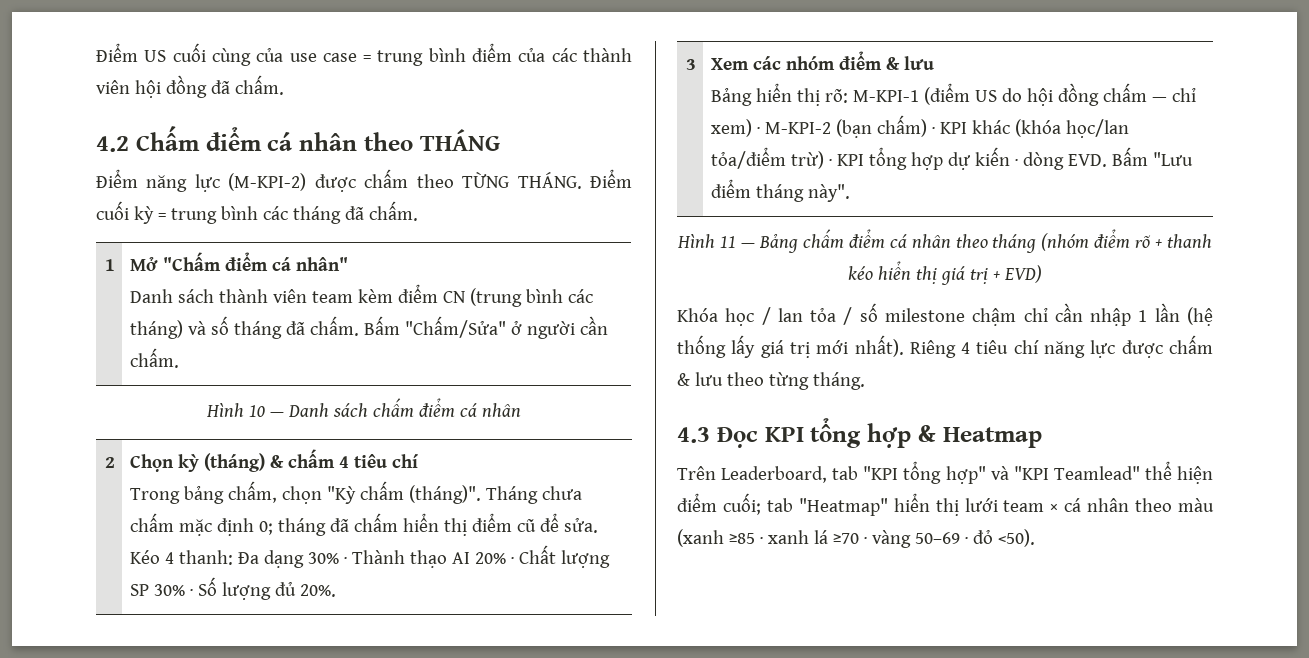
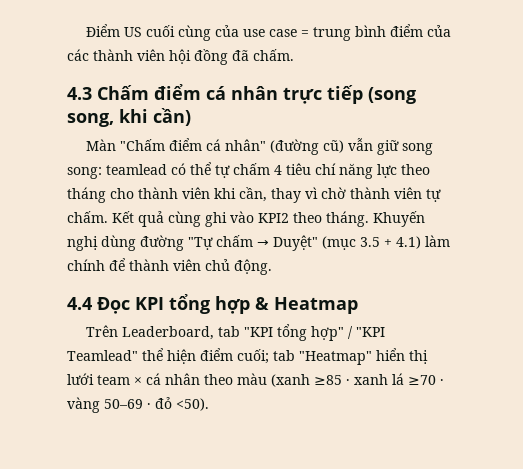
[96,136,129,152] 4.2 -> [67,87,92,100] 4.3
[363,129,500,151] [96,169,633,192] [96,201,418,224] [104,259,115,271] [129,252,348,271] [129,284,593,307] [129,316,608,339] [129,348,179,368] [206,398,521,417] [104,457,115,468] [129,449,419,472] [129,481,582,504] [129,513,598,536] [129,545,610,568] [129,577,336,600] [685,59,696,70] [710,51,934,70] [710,83,1196,106] [710,115,1129,138] [710,147,1193,170] [710,179,850,202] [676,229,1213,253] [848,261,1042,285] [677,303,1213,326] [677,335,956,358] theo THÁNG // Điểm năng lực (M-KPI-2) được chấm theo TỪNG THÁNG. Điểm cuối kỳ = trung bình các tháng đã chấm. // 1 | Mở "Chấm điểm cá nhân" // Danh sách thành viên team kèm điểm CN (trung bình các tháng) và số tháng đã chấm. Bấm "Chấm/Sửa" ở người cần chấm. // Hình 10 — Danh sách chấm điểm cá nhân // 2 | Chọn kỳ (tháng) & chấm 4 tiêu chí // Trong bảng chấm, chọn "Kỳ chấm (tháng)". Tháng chưa chấm mặc định 0; tháng đã chấm hiển thị điểm cũ để sửa. Kéo 4 thanh: Đa dạng 30% · Thành thạo AI 20% · Chất lượng SP 30% · Số lượng đủ 20%. // 3 | Xem các nhóm điểm & lưu // Bảng hiển thị rõ: M-KPI-1 (điểm US do hội đồng chấm — chỉ xem) · M-KPI-2 (bạn chấm) · KPI khác (khóa học/lan tỏa/điểm trừ) · KPI tổng hợp dự kiến · dòng EVD. Bấm "Lưu điểm tháng này". // Hình 11 — Bảng chấm điểm cá nhân theo tháng (nhóm điểm rõ + thanh kéo hiển thị giá trị + EVD) // Khóa học / lan tỏa / số milestone chậm chỉ cần nhập 1 lần (hệ thống lấy giá trị mới nhất). Riêng -> [283,85,416,104] [67,108,191,127] [86,138,434,155] [67,162,270,179] trực tiếp (song song, khi cần) // Màn "Chấm điểm cá nhân" (đường cũ) vẫn giữ song song: teamlead có thể tự chấm
[1121,335,1214,358] [677,372,865,390] [677,427,710,443] được chấm & lưu theo từng tháng. // 4.3 -> [401,164,430,175] [67,187,441,203] [67,211,425,227] [67,235,450,251] [67,258,272,275] [67,297,92,310] theo tháng cho thành viên khi cần, thay vì chờ thành viên tự chấm. Kết quả cùng ghi vào KPI2 theo tháng. Khuyến nghị dùng đường "Tự chấm → Duyệt" (mục 3.5 + 4.1) làm chính để thành viên chủ động. // 4.4
[990,466,1009,480] và -> [348,326,354,339] /

